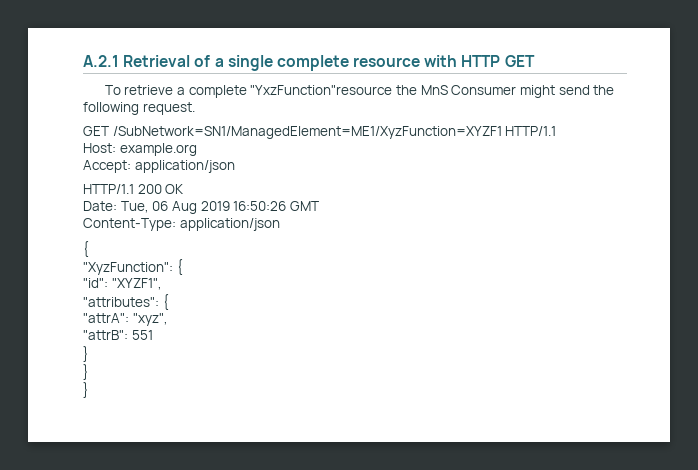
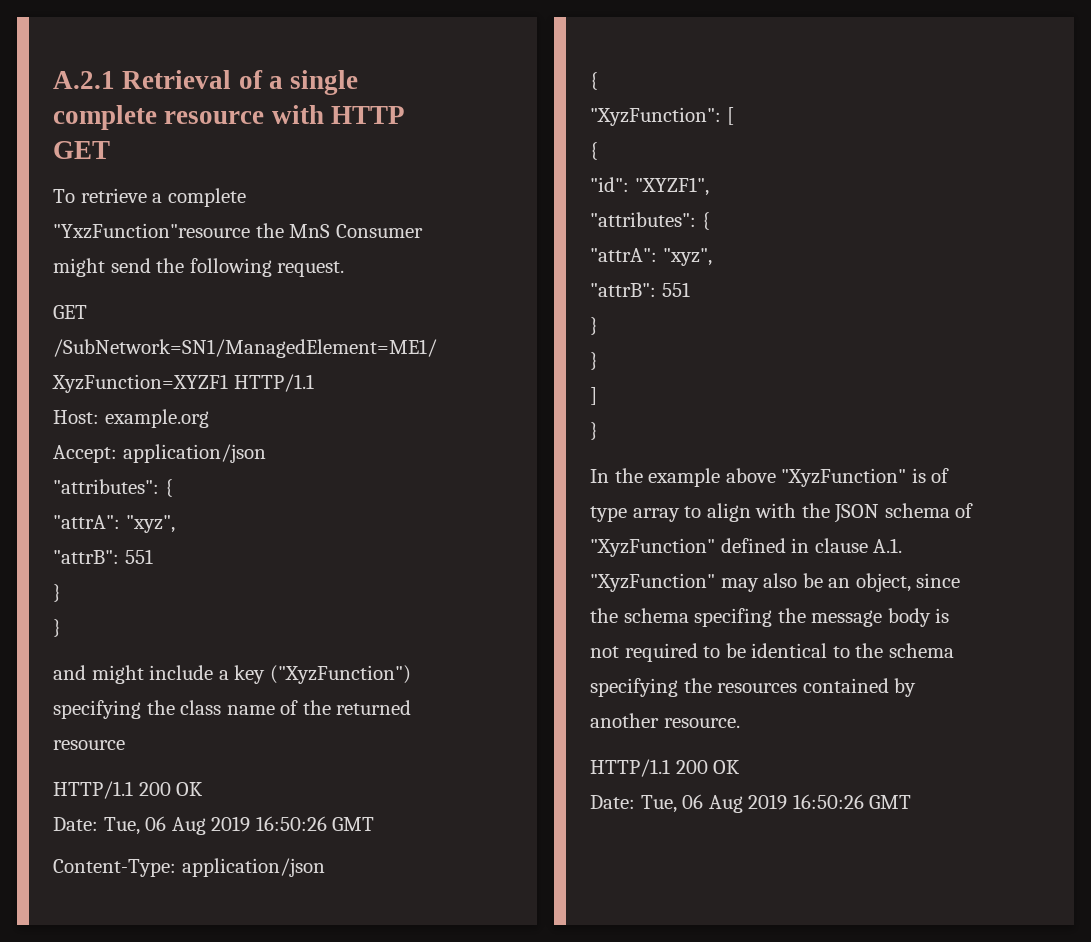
(235, 166) none -> [53,479,173,497] [53,515,175,533] [53,549,153,564] [53,584,61,602] [53,619,61,637] [53,665,411,684] [53,700,412,719] [53,740,125,750] // "attributes": { // "attrA": "xyz", // "attrB": 551 // } // } // and might include a key ("XyzFunction") specifying the class name of the returned resource
(173, 268) none -> [726,107,734,125] [ //
[83,382,89,398] // } -> [590,387,597,405] [590,422,598,440] [590,468,950,487] [590,503,974,523] [590,538,903,557] [590,573,961,592] [590,608,950,627] [590,643,954,662] [590,678,917,697] [590,713,740,728] [590,759,741,777] [590,794,912,813] // ] // } // In the example above "XyzFunction" is of type array to align with the JSON schema of "XyzFunction" defined in clause A.1. "XyzFunction" may also be an object, since the schema specifing the message body is not required to be identical to the schema specifying the resources contained by another resource. // HTTP/1.1 200 OK // Date: Tue, 06 Aug 2019 16:50:26 GMT

